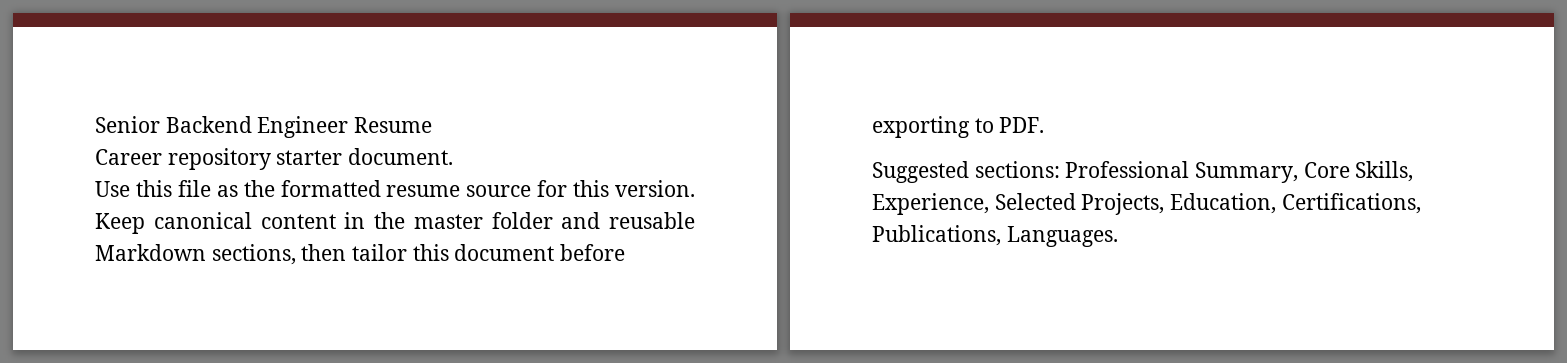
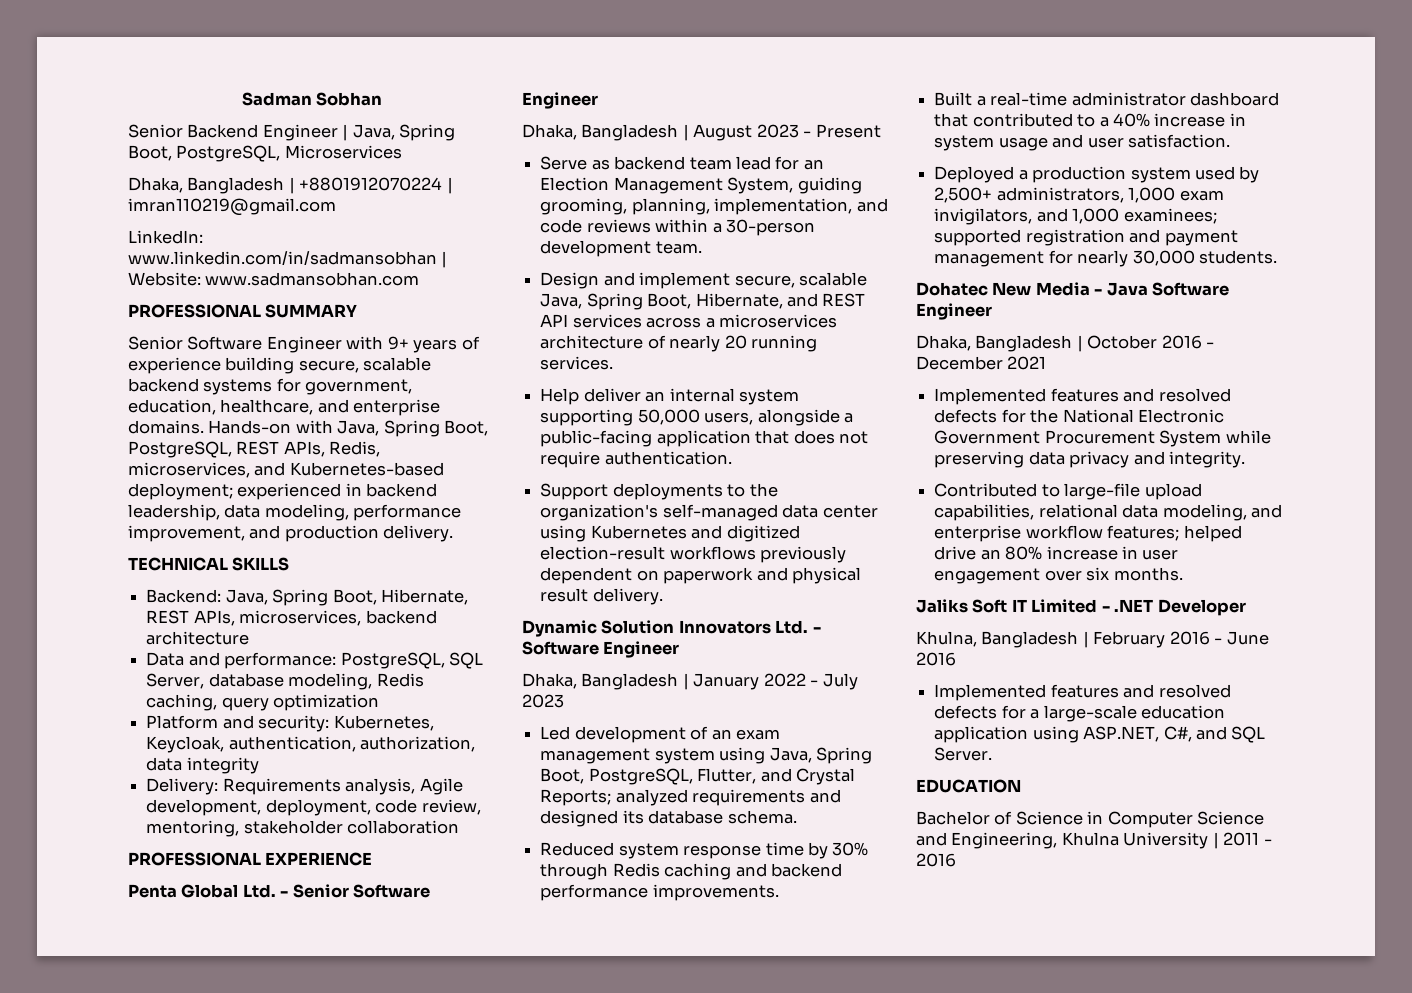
(95, 124) none -> [241,92,383,106] Sadman Sobhan //
[354,117,433,133] [95,148,454,170] [95,180,695,197] [95,212,695,234] [95,244,626,265] [872,116,1045,138] [872,161,1414,183] [872,193,1421,215] [872,225,1118,247] Resume // Career repository starter document. // Use this file as the formatted resume source for this version. Keep canonical content in the master folder and reusable Markdown sections, then tailor this document before exporting to PDF. // Suggested sections: Professional Summary, Core Skills, Experience, Selected Projects, Education, Certifications, Publications, Languages. -> [342,124,456,141] [128,145,402,162] [128,177,453,194] [128,198,336,216] [128,230,203,244] [128,251,448,268] [128,272,420,286] [128,304,358,318] [128,336,480,353] [128,357,432,374] [128,378,413,395] [128,399,441,416] [128,420,489,437] [128,441,381,458] [128,462,444,478] [128,483,438,500] [128,504,462,521] [128,525,454,542] [128,557,290,571] [146,589,468,606] [146,610,437,626] [146,631,250,645] [146,652,483,669] [146,673,424,690] [146,694,380,711] [146,715,434,732] [146,736,476,753] [146,757,259,774] [146,778,463,795] [146,799,481,816] [146,820,460,837] [128,852,373,866] [128,884,431,898] [522,92,598,109] [522,124,881,141] [540,156,824,170] [540,177,862,194] [540,198,888,215] [540,219,815,236] [540,240,702,257] [540,272,867,289] [540,293,866,310] [540,314,837,328] [540,335,817,352] [540,356,614,370] [540,388,799,405] [540,409,853,426] [540,430,868,447] [540,451,732,468] [540,483,778,500] [540,504,878,521] [540,525,800,542] [540,546,847,563] [540,567,861,584] [540,588,663,605] [522,620,821,637] [522,641,680,658] [522,673,858,690] [522,694,564,708] [540,726,780,743] [540,747,872,764] [540,768,855,785] [540,789,841,806] [540,810,797,827] [540,842,869,859] [540,863,842,880] [540,884,779,901] [934,92,1279,106] [934,113,1246,127] [934,134,1230,151] [934,166,1260,183] [934,187,1224,203] [934,208,1217,225] [934,229,1238,246] [934,250,1277,267] [916,282,1230,296] [916,303,992,320] [916,335,1215,352] [916,356,1047,370] [934,388,1231,405] [934,409,1224,423] [934,430,1271,447] [934,451,1245,468] [934,483,1202,500] [934,504,1282,521] [934,525,1242,542] [934,546,1179,560] [934,567,1183,584] [916,599,1246,616] [916,631,1269,648] [916,652,956,666] [934,684,1231,701] [934,705,1225,722] [934,726,1266,743] [934,747,993,761] [916,779,1021,793] [916,811,1265,828] [916,832,1272,849] [916,853,956,867] | Java, Spring Boot, PostgreSQL, Microservices // Dhaka, Bangladesh | +8801912070224 | imran110219@gmail.com // LinkedIn: www.linkedin.com/in/sadmansobhan | Website: www.sadmansobhan.com // PROFESSIONAL SUMMARY // Senior Software Engineer with 9+ years of experience building secure, scalable backend systems for government, education, healthcare, and enterprise domains. Hands-on with Java, Spring Boot, PostgreSQL, REST APIs, Redis, microservices, and Kubernetes-based deployment; experienced in backend leadership, data modeling, performance improvement, and production delivery. // TECHNICAL SKILLS // Backend: Java, Spring Boot, Hibernate, REST APIs, microservices, backend architecture // Data and performance: PostgreSQL, SQL Server, database modeling, Redis caching, query optimization // Platform and security: Kubernetes, Keycloak, authentication, authorization, data integrity // Delivery: Requirements analysis, Agile development, deployment, code review, mentoring, stakeholder collaboration // PROFESSIONAL EXPERIENCE // Penta Global Ltd. - Senior Software Engineer // Dhaka, Bangladesh | August 2023 - Present // Serve as backend team lead for an Election Management System, guiding grooming, planning, implementation, and code reviews within a 30-person development team. // Design and implement secure, scalable Java, Spring Boot, Hibernate, and REST API services across a microservices architecture of nearly 20 running services. // Help deliver an internal system supporting 50,000 users, alongside a public-facing application that does not require authentication. // Support deployments to the organization's self-managed data center using Kubernetes and digitized election-result workflows previously dependent on paperwork and physical result delivery. // Dynamic Solution Innovators Ltd. - Software Engineer // Dhaka, Bangladesh | January 2022 - July 2023 // Led development of an exam management system using Java, Spring Boot, PostgreSQL, Flutter, and Crystal Reports; analyzed requirements and designed its database schema. // Reduced system response time by 30% through Redis caching and backend performance improvements. // Built a real-time administrator dashboard that contributed to a 40% increase in system usage and user satisfaction. // Deployed a production system used by 2,500+ administrators, 1,000 exam invigilators, and 1,000 examinees; supported registration and payment management for nearly 30,000 students. // Dohatec New Media - Java Software Engineer // Dhaka, Bangladesh | October 2016 - December 2021 // Implemented features and resolved defects for the National Electronic Government Procurement System while preserving data privacy and integrity. // Contributed to large-file upload capabilities, relational data modeling, and enterprise workflow features; helped drive an 80% increase in user engagement over six months. // Jaliks Soft IT Limited - .NET Developer // Khulna, Bangladesh | February 2016 - June 2016 // Implemented features and resolved defects for a large-scale education application using ASP.NET, C#, and SQL Server. // EDUCATION // Bachelor of Science in Computer Science and Engineering, Khulna University | 2011 - 2016

